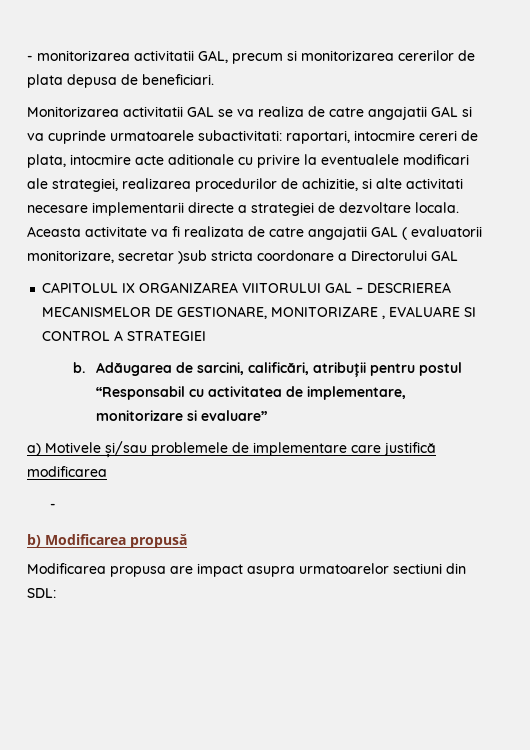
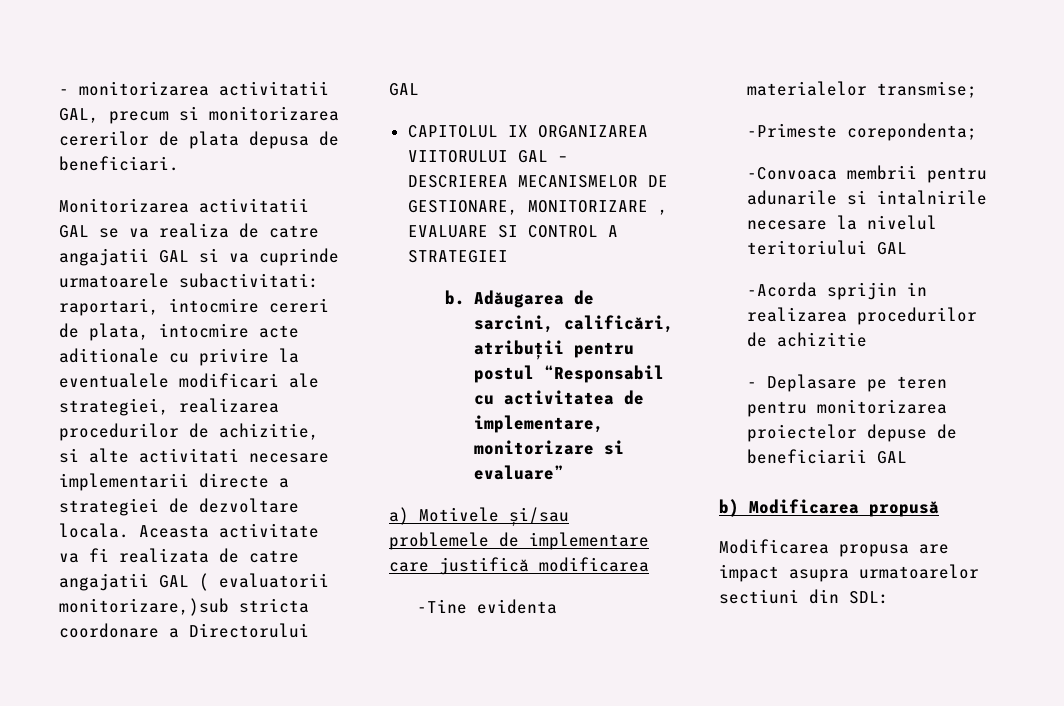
[27,250,207,264] monitorizare, secretar )sub -> [59,598,229,616] monitorizare,)sub
[49,503,56,509] - -> [417,599,558,614] [747,81,978,98] [747,123,978,141] [747,165,988,183] [747,190,988,205] [747,215,938,230] [747,240,908,255] [747,282,928,300] [747,307,978,325] [747,332,868,347] [747,374,948,392] [747,399,948,417] [747,424,958,442] [747,449,908,464] -Tine evidenta materialelor transmise; // -Primeste corepondenta; // -Convoaca membrii pentru adunarile si intalnirile necesare la nivelul teritoriului GAL // -Acorda sprijin in realizarea procedurilor de achizitie // - Deplasare pe teren pentru monitorizarea proiectelor depuse de beneficiarii GAL

